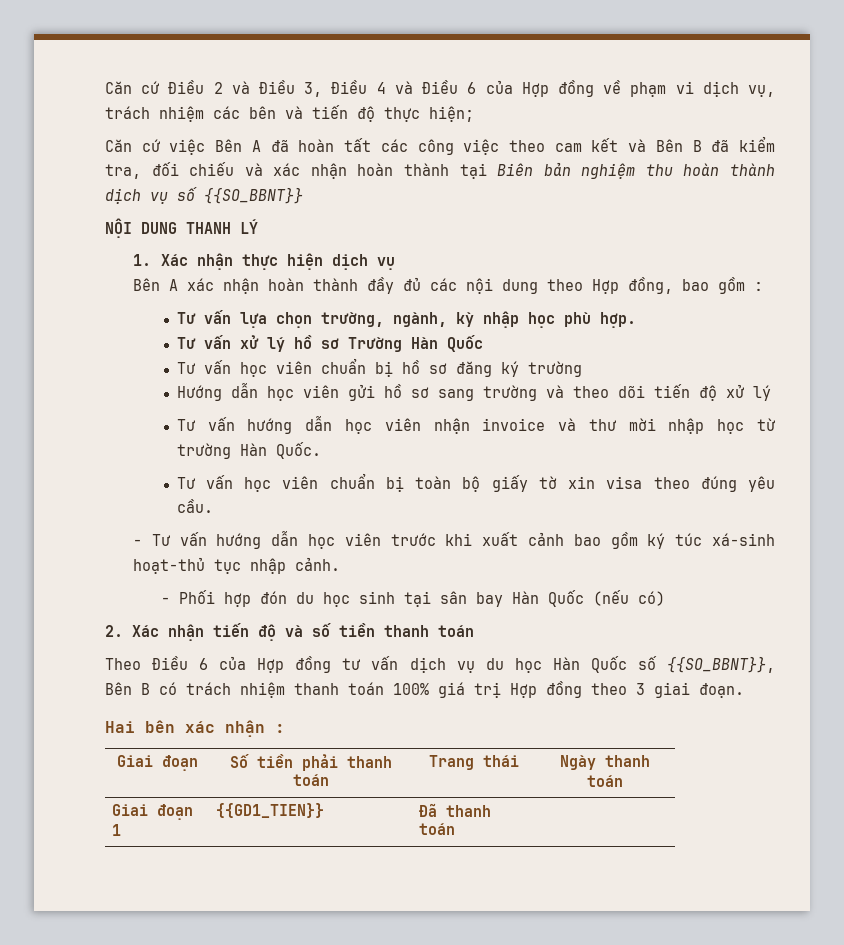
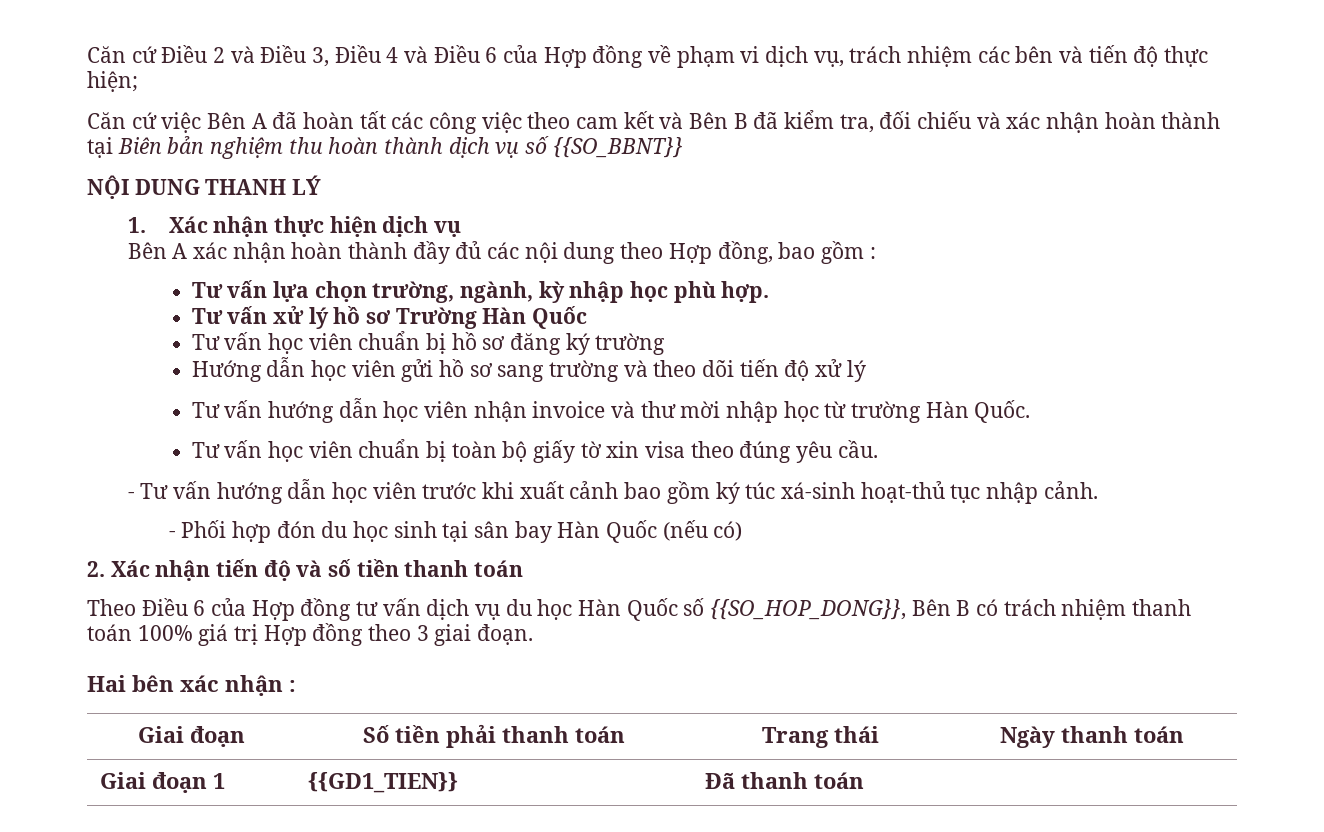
[667,656,775,673] {{SO_BBNT}}, -> [710,599,907,620] {{SO_HOP_DONG}},

